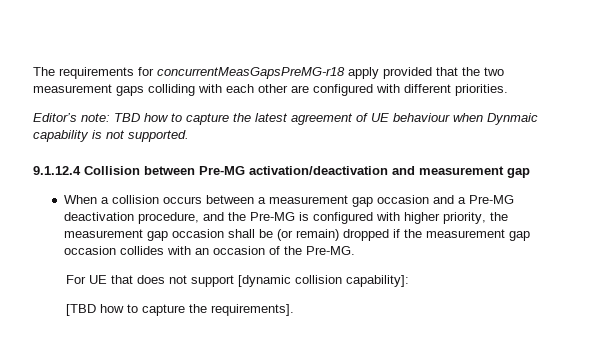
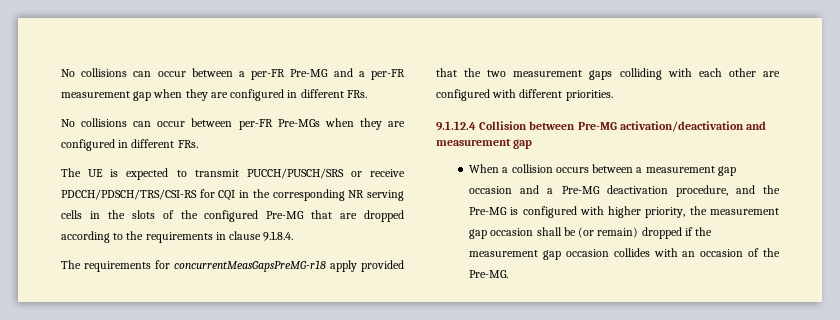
(33, 71) none -> [61,68,405,80] [61,89,367,101] [61,118,405,130] [61,139,198,151] [61,168,405,180] [61,189,405,201] [61,210,404,222] [61,231,294,243] No collisions can occur between a per-FR Pre-MG and a per-FR measurement gap when they are configured in different FRs. // No collisions can occur between per-FR Pre-MGs when they are configured in different FRs. // The UE is expected to transmit PUCCH/PUSCH/SRS or receive PDCCH/PDSCH/TRS/CSI-RS for CQI in the corresponding NR serving cells in the slots of the configured Pre-MG that are dropped according to the requirements in clause 9.1.8.4. //
[33,113,538,125] [33,130,189,142] // Editor’s note: TBD how to capture the latest agreement of UE behaviour when Dynmaic capability is not supported. -> (613, 95) none
[66,275,410,287] [66,304,295,316] // For UE that does not support [dynamic collision capability]: // [TBD how to capture the requirements]. -> (509, 274) none

